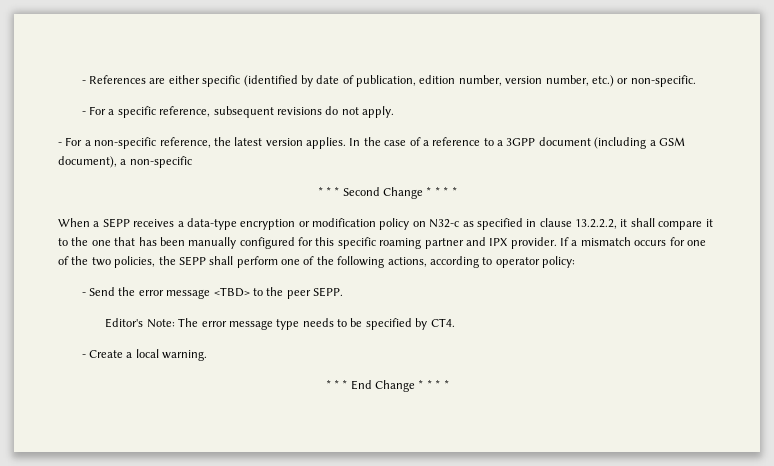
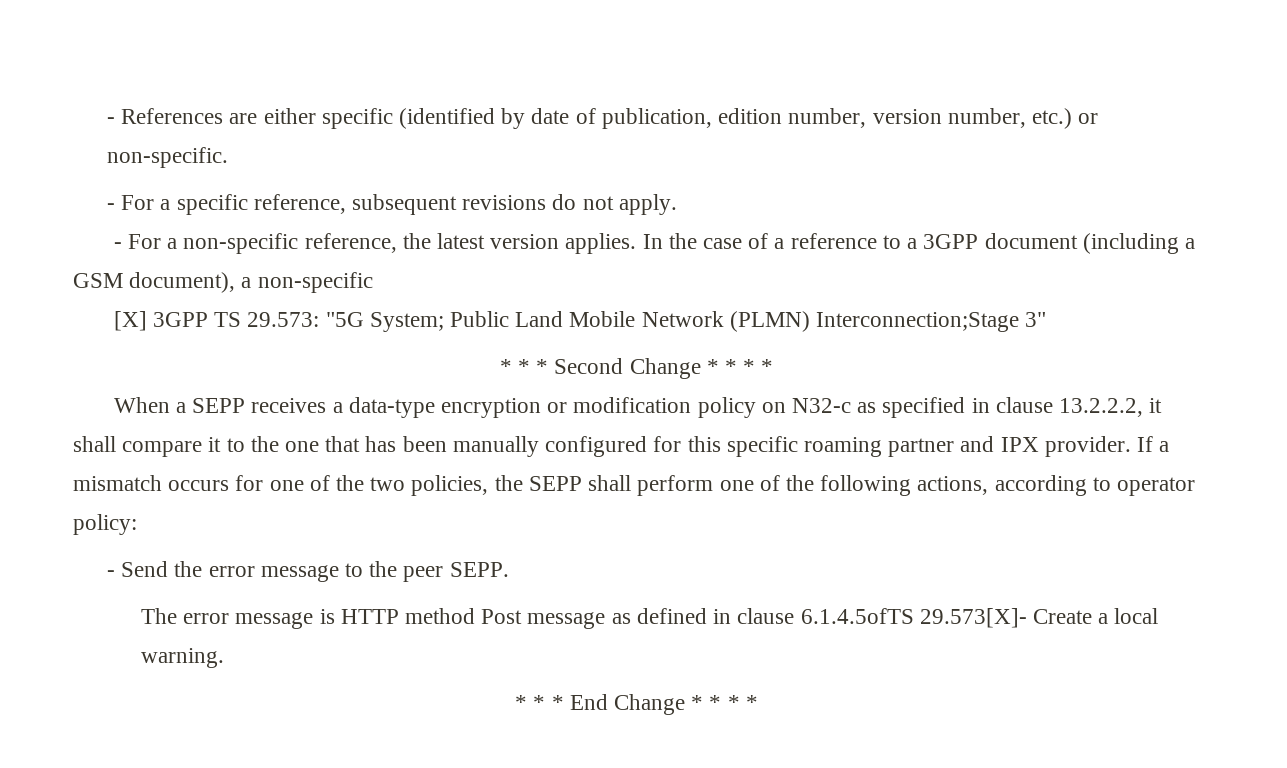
(192, 162) none -> [113,311,1047,332] // [X] 3GPP TS 29.573: "5G System; Public Land Mobile Network (PLMN) Interconnection;Stage 3"
[213,287,250,297] <TBD> -> (339, 573) none
[105,318,175,328] Editor's Note: -> (509, 569) none
[276,318,455,330] [81,354,86,358] type needs to be specified by CT4. // - -> [319,608,1027,629] is HTTP method Post message as defined in clause 6.1.4.5ofTS 29.573[X]-

